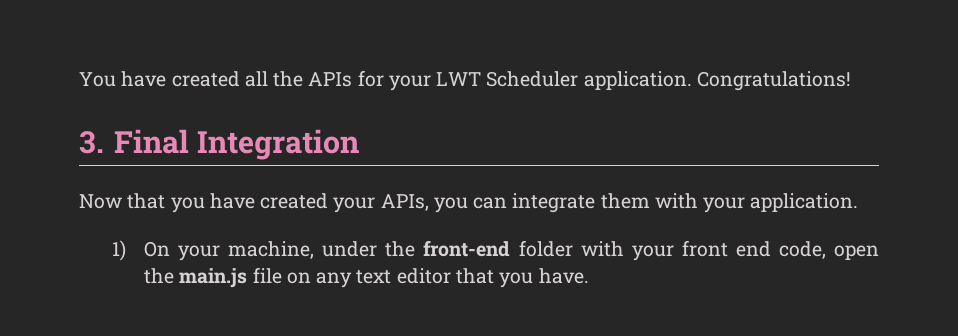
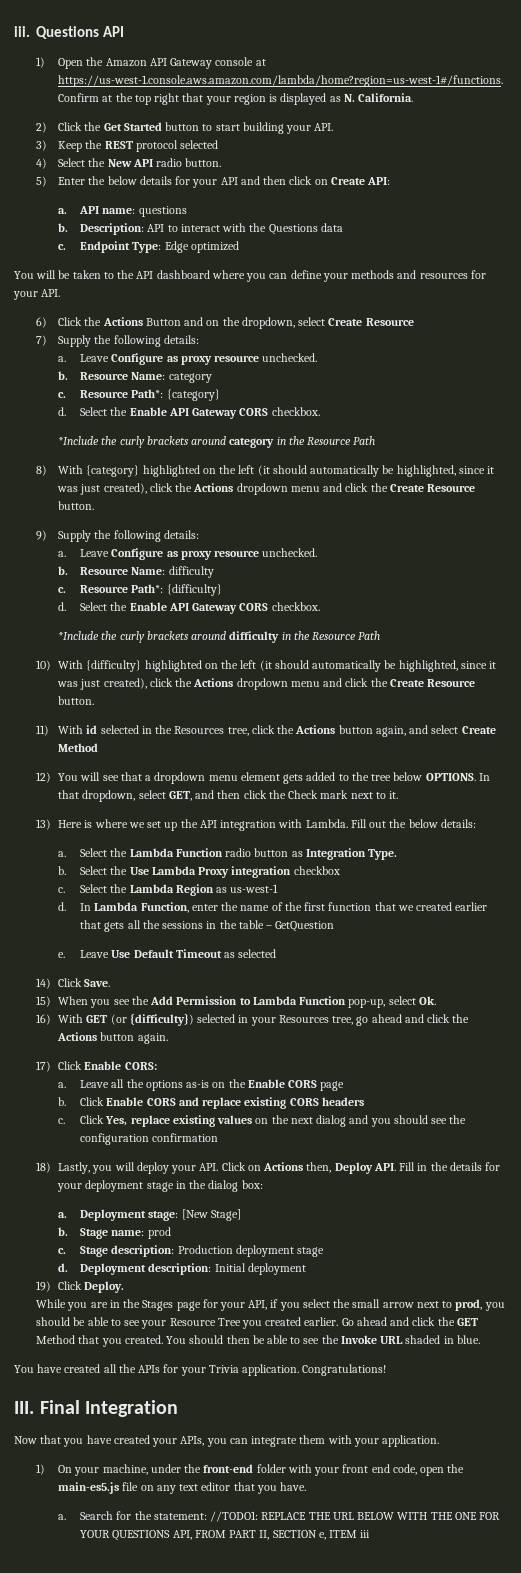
(79, 79) none -> [14,26,124,39] [36,57,266,69] [58,75,504,87] [58,93,414,105] [36,122,334,134] [36,140,219,152] [36,158,222,169] [36,176,391,188] [58,206,187,217] [58,223,343,235] [58,241,239,253] [14,270,486,282] [13,289,61,300] [36,317,414,329] [36,335,199,347] [58,353,318,365] [58,371,212,383] [58,389,220,401] [58,407,320,419] [58,436,376,448] [36,465,495,477] [57,483,476,495] [58,501,95,510] [36,530,199,542] [58,548,318,560] [58,566,214,578] [58,584,222,596] [58,602,320,614] [58,631,381,643] [36,660,497,672] [57,678,476,690] [58,696,95,705] [36,725,496,737] [58,743,99,752] [36,772,490,784] [58,790,399,802] [36,819,476,831] [58,848,398,860] [58,866,340,878] [58,884,279,896] [58,902,488,913] [80,920,335,932] [58,949,277,958] [36,978,111,989] [36,996,436,1008] [36,1013,470,1026] [57,1032,168,1044] [36,1061,157,1072] [58,1079,345,1091] [58,1097,364,1109] [58,1115,467,1127] [80,1133,219,1145] [36,1162,500,1174] [57,1180,263,1192] [58,1209,241,1221] [58,1227,171,1239] [58,1245,325,1257] [58,1263,306,1275] [36,1281,125,1293] [36,1299,505,1311] [36,1317,478,1329] [36,1335,480,1347] iii. Questions API // 1) Open the Amazon API Gateway console at https://us-west-1.console.aws.amazon.com/lambda/home?region=us-west-1#/functions. Confirm at the top right that your region is displayed as N. California. // 2) Click the Get Started button to start building your API. // 3) Keep the REST protocol selected // 4) Select the New API radio button. // 5) Enter the below details for your API and then click on Create API: // a. API name: questions // b. Description: API to interact with the Questions data // c. Endpoint Type: Edge optimized // You will be taken to the API dashboard where you can define your methods and resources for your API. // 6) Click the Actions Button and on the dropdown, select Create Resource // 7) Supply the following details: // a. Leave Configure as proxy resource unchecked. // b. Resource Name: category // c. Resource Path*: {category} // d. Select the Enable API Gateway CORS checkbox. // *Include the curly brackets around category in the Resource Path // 8) With {category} highlighted on the left (it should automatically be highlighted, since it was just created), click the Actions dropdown menu and click the Create Resource button. // 9) Supply the following details: // a. Leave Configure as proxy resource unchecked. // b. Resource Name: difficulty // c. Resource Path*: {difficulty} // d. Select the Enable API Gateway CORS checkbox. // *Include the curly brackets around difficulty in the Resource Path // 10) With {difficulty} highlighted on the left (it should automatically be highlighted, since it was just created), click the Actions dropdown menu and click the Create Resource button. // 11) With id selected in the Resources tree, click the Actions button again, and select Create Method // 12) You will see that a dropdown menu element gets added to the tree below OPTIONS. In that dropdown, select GET, and then click the Check mark next to it. // 13) Here is where we set up the API integration with Lambda. Fill out the below details: // a. Select the Lambda Function radio button as Integration Type. // b. Select the Use Lambda Proxy integration checkbox // c. Select the Lambda Region as us-west-1 // d. In Lambda Function, enter the name of the first function that we created earlier that gets all the sessions in the table – GetQuestion // e. Leave Use Default Timeout as selected // 14) Click Save. // 15) When you see the Add Permission to Lambda Function pop-up, select Ok. // 16) With GET (or {difficulty}) selected in your Resources tree, go ahead and click the Actions button again. // 17) Click Enable CORS: // a. Leave all the options as-is on the Enable CORS page // b. Click Enable CORS and replace existing CORS headers // c. Click Yes, replace existing values on the next dialog and you should see the configuration confirmation // 18) Lastly, you will deploy your API. Click on Actions then, Deploy API. Fill in the details for your deployment stage in the dialog box: // a. Deployment stage: [New Stage] // b. Stage name: prod // c. Stage description: Production deployment stage // d. Deployment description: Initial deployment // 19) Click Deploy. // While you are in the Stages page for your API, if you select the small arrow next to prod, you should be able to see your Resource Tree you created earlier. Go ahead and click the GET Method that you created. You should then be able to see the Invoke URL shaded in blue. //
[436,71,579,87] LWT Scheduler -> [208,1365,239,1373] Trivia
[79,131,104,154] 3. -> [14,1401,34,1414] III.
[179,268,248,288] main.js -> [58,1482,120,1494] main-es5.js
(589, 276) none -> [58,1511,501,1522] [80,1530,371,1541] // a. Search for the statement: //TODO1: REPLACE THE URL BELOW WITH THE ONE FOR YOUR QUESTIONS API, FROM PART II, SECTION e, ITEM iii

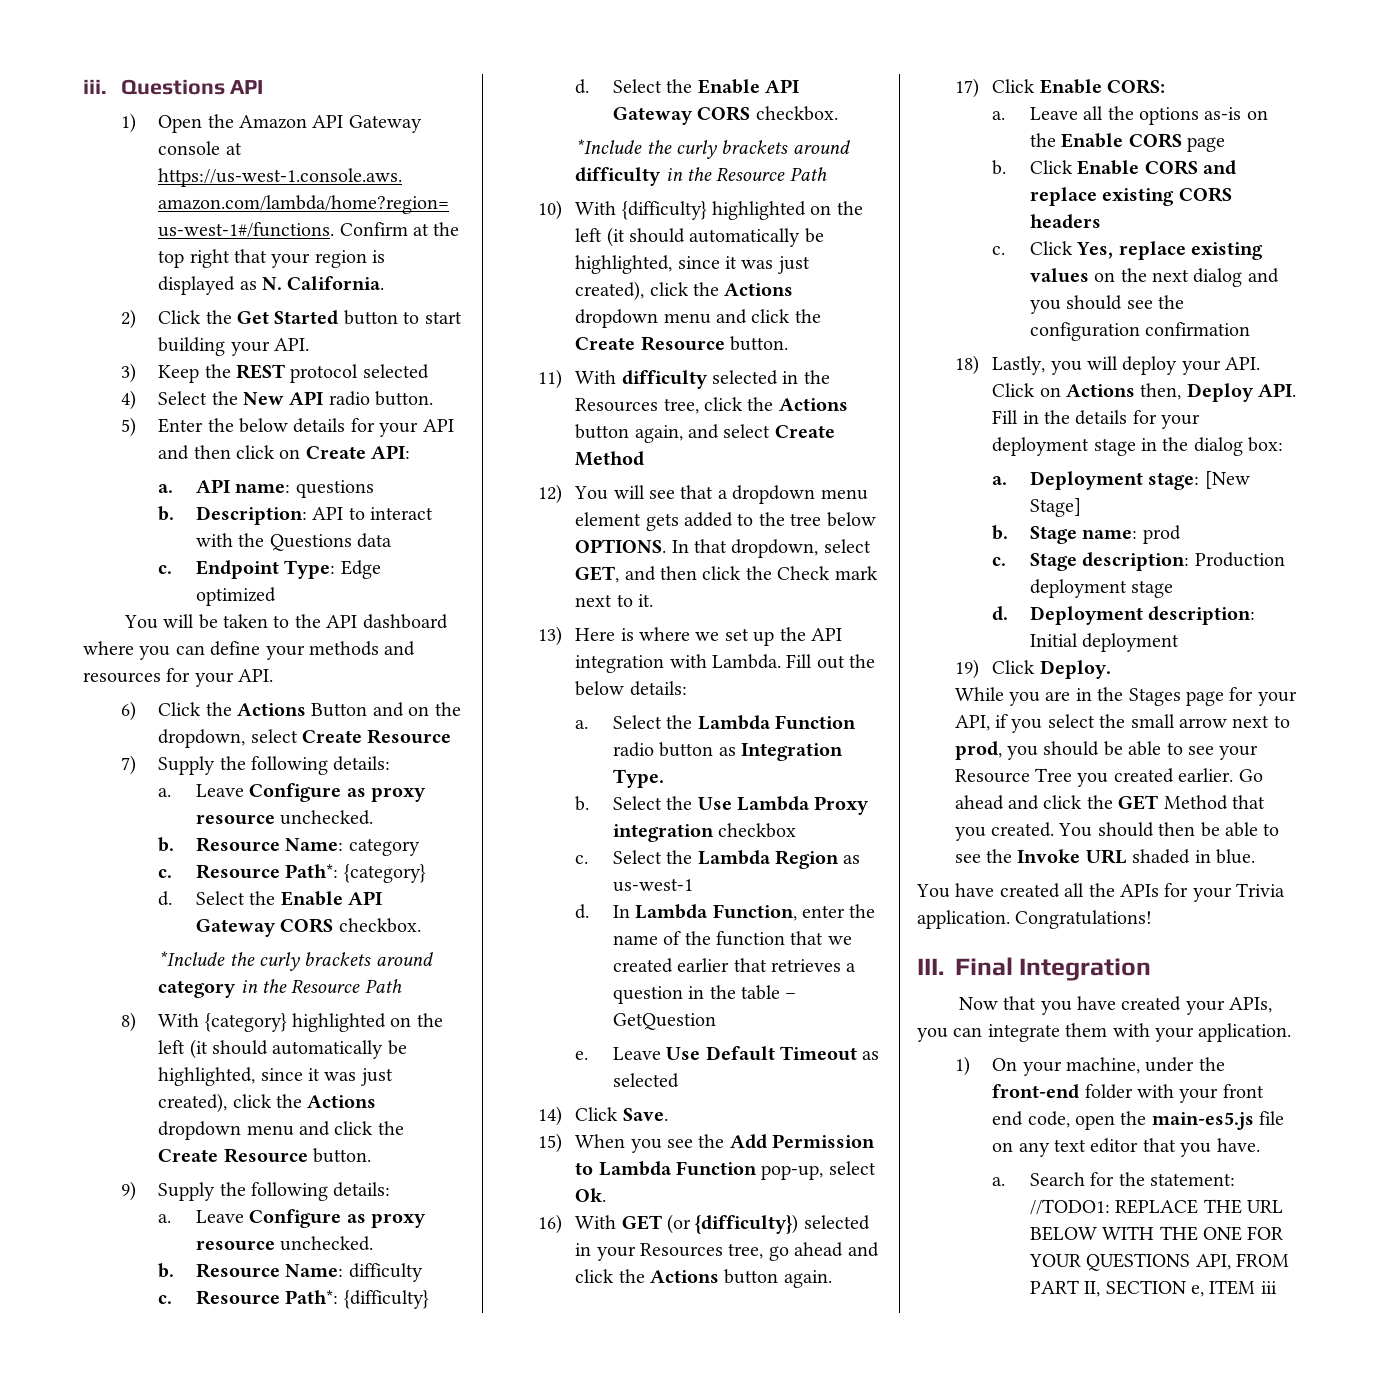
[86,725,98,734] id -> [621,370,708,389] difficulty
[304,902,326,911] first -> (711, 938) none
[104,920,204,932] gets all the sessions -> [770,959,857,972] [612,986,683,1004] retrieves a question

